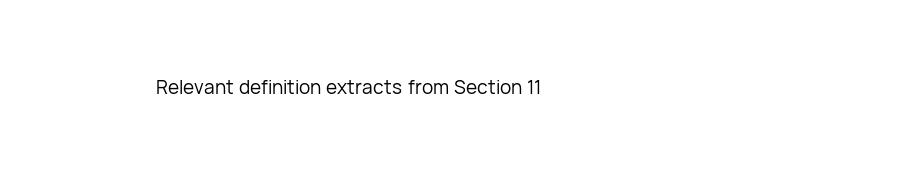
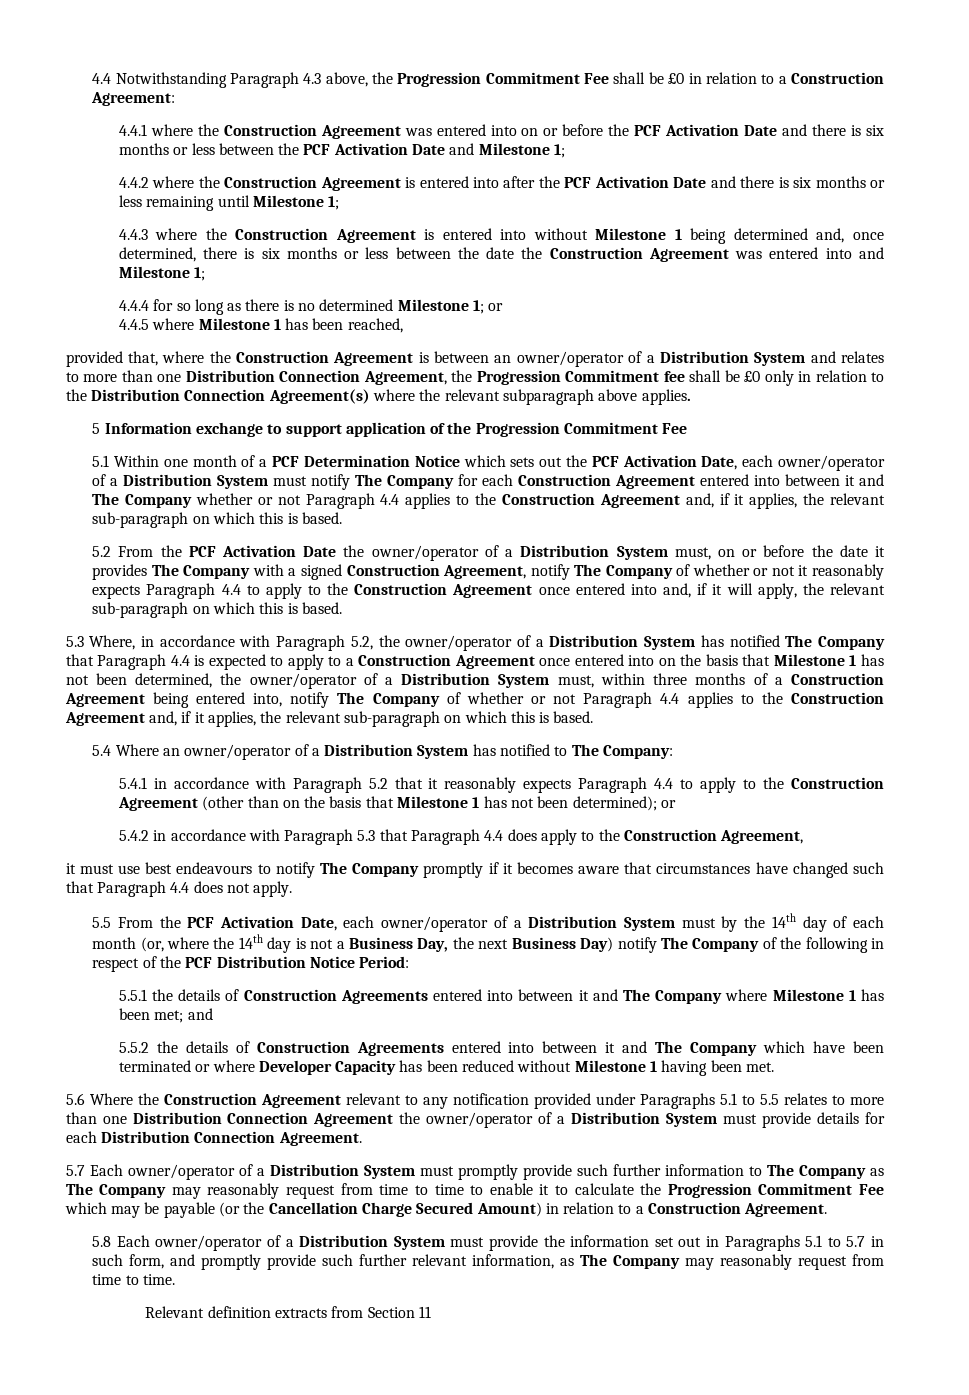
(156, 87) none -> [92,72,884,88] [91,92,176,106] [118,124,885,139] [118,143,566,158] [118,176,886,191] [118,195,340,211] [118,228,885,244] [118,247,884,262] [118,266,206,281] [118,299,504,315] [118,318,403,333] [65,351,884,367] [65,370,884,386] [65,389,691,405] [92,422,688,437] [92,455,885,471] [92,474,884,490] [92,493,886,509] [92,512,342,528] [92,545,886,561] [92,564,884,580] [92,583,886,599] [92,602,342,618] [65,635,886,651] [65,654,885,670] [65,673,885,689] [64,692,885,708] [64,711,594,727] [92,744,674,760] [118,777,884,793] [117,796,677,811] [118,829,804,845] [65,862,885,878] [65,881,293,897] [92,913,885,932] [92,934,885,953] [92,956,410,972] [118,989,884,1004] [118,1008,213,1023] [118,1041,885,1056] [118,1060,775,1076] [65,1093,885,1109] [65,1112,885,1128] [65,1131,362,1146] [65,1164,885,1180] [65,1183,885,1199] [64,1202,828,1218] [92,1235,885,1251] [92,1254,884,1270] [92,1274,175,1285] 4.4 Notwithstanding Paragraph 4.3 above, the Progression Commitment Fee shall be £0 in relation to a Construction Agreement: // 4.4.1 where the Construction Agreement was entered into on or before the PCF Activation Date and there is six months or less between the PCF Activation Date and Milestone 1; // 4.4.2 where the Construction Agreement is entered into after the PCF Activation Date and there is six months or less remaining until Milestone 1; // 4.4.3 where the Construction Agreement is entered into without Milestone 1 being determined and, once determined, there is six months or less between the date the Construction Agreement was entered into and Milestone 1; // 4.4.4 for so long as there is no determined Milestone 1; or // 4.4.5 where Milestone 1 has been reached, // provided that, where the Construction Agreement is between an owner/operator of a Distribution System and relates to more than one Distribution Connection Agreement, the Progression Commitment fee shall be £0 only in relation to the Distribution Connection Agreement(s) where the relevant subparagraph above applies. // 5 Information exchange to support application of the Progression Commitment Fee // 5.1 Within one month of a PCF Determination Notice which sets out the PCF Activation Date, each owner/operator of a Distribution System must notify The Company for each Construction Agreement entered into between it and The Company whether or not Paragraph 4.4 applies to the Construction Agreement and, if it applies, the relevant sub-paragraph on which this is based. // 5.2 From the PCF Activation Date the owner/operator of a Distribution System must, on or before the date it provides The Company with a signed Construction Agreement, notify The Company of whether or not it reasonably expects Paragraph 4.4 to apply to the Construction Agreement once entered into and, if it will apply, the relevant sub-paragraph on which this is based. // 5.3 Where, in accordance with Paragraph 5.2, the owner/operator of a Distribution System has notified The Company that Paragraph 4.4 is expected to apply to a Construction Agreement once entered into on the basis that Milestone 1 has not been determined, the owner/operator of a Distribution System must, within three months of a Construction Agreement being entered into, notify The Company of whether or not Paragraph 4.4 applies to the Construction Agreement and, if it applies, the relevant sub-paragraph on which this is based. // 5.4 Where an owner/operator of a Distribution System has notified to The Company: // 5.4.1 in accordance with Paragraph 5.2 that it reasonably expects Paragraph 4.4 to apply to the Construction Agreement (other than on the basis that Milestone 1 has not been determined); or // 5.4.2 in accordance with Paragraph 5.3 that Paragraph 4.4 does apply to the Construction Agreement, // it must use best endeavours to notify The Company promptly if it becomes aware that circumstances have changed such that Paragraph 4.4 does not apply. // 5.5 From the PCF Activation Date, each owner/operator of a Distribution System must by the 14th day of each month (or, where the 14th day is not a Business Day, the next Business Day) notify The Company of the following in respect of the PCF Distribution Notice Period: // 5.5.1 the details of Construction Agreements entered into between it and The Company where Milestone 1 has been met; and // 5.5.2 the details of Construction Agreements entered into between it and The Company which have been terminated or where Developer Capacity has been reduced without Milestone 1 having been met. // 5.6 Where the Construction Agreement relevant to any notification provided under Paragraphs 5.1 to 5.5 relates to more than one Distribution Connection Agreement the owner/operator of a Distribution System must provide details for each Distribution Connection Agreement. // 5.7 Each owner/operator of a Distribution System must promptly provide such further information to The Company as The Company may reasonably request from time to time to enable it to calculate the Progression Commitment Fee which may be payable (or the Cancellation Charge Secured Amount) in relation to a Construction Agreement. // 5.8 Each owner/operator of a Distribution System must provide the information set out in Paragraphs 5.1 to 5.7 in such form, and promptly provide such further relevant information, as The Company may reasonably request from time to time. //

